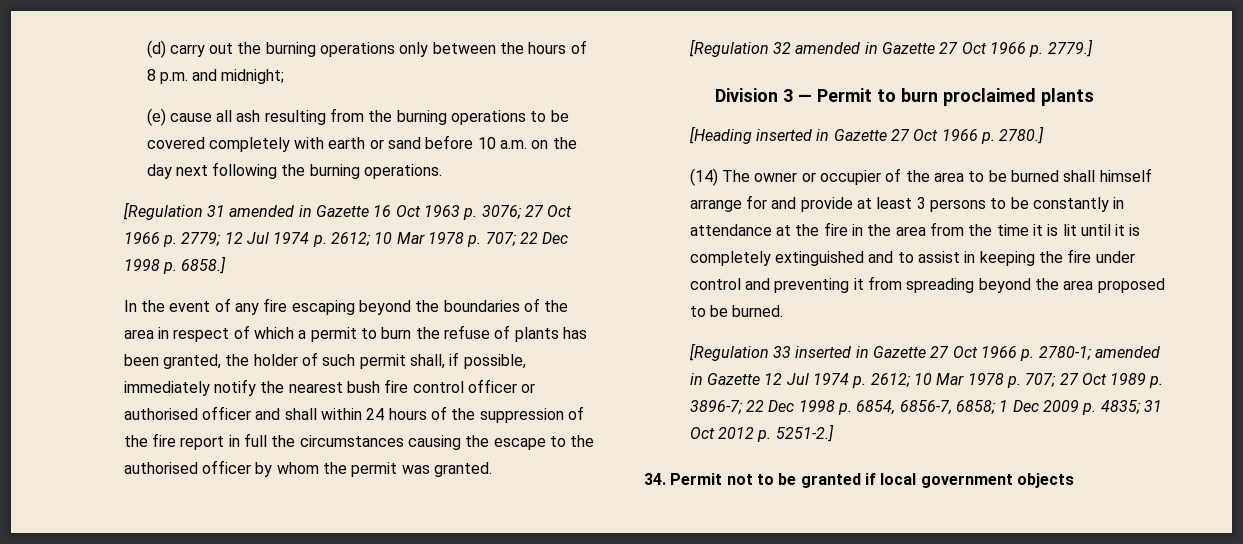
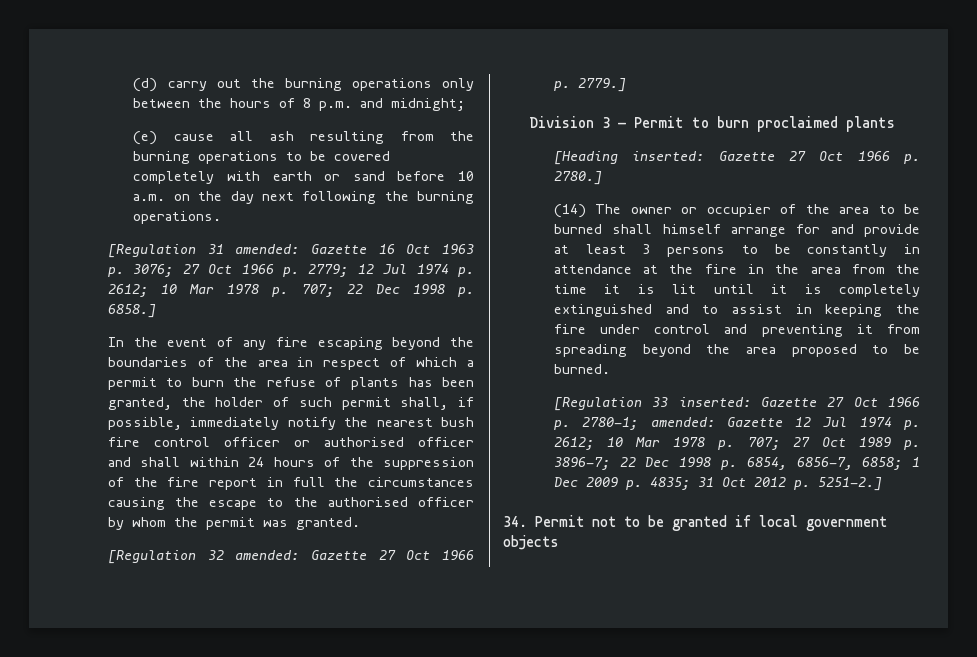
[229,205,312,217] amended in -> [235,244,300,254] amended:
[795,42,878,54] amended in -> [235,550,300,560] amended:
[755,129,830,141] inserted in -> [632,151,705,161] inserted:
[795,346,869,358] inserted in -> [678,397,751,407] inserted:
[1094,346,1160,358] [689,373,703,385] amended in -> [650,417,715,427] amended:

